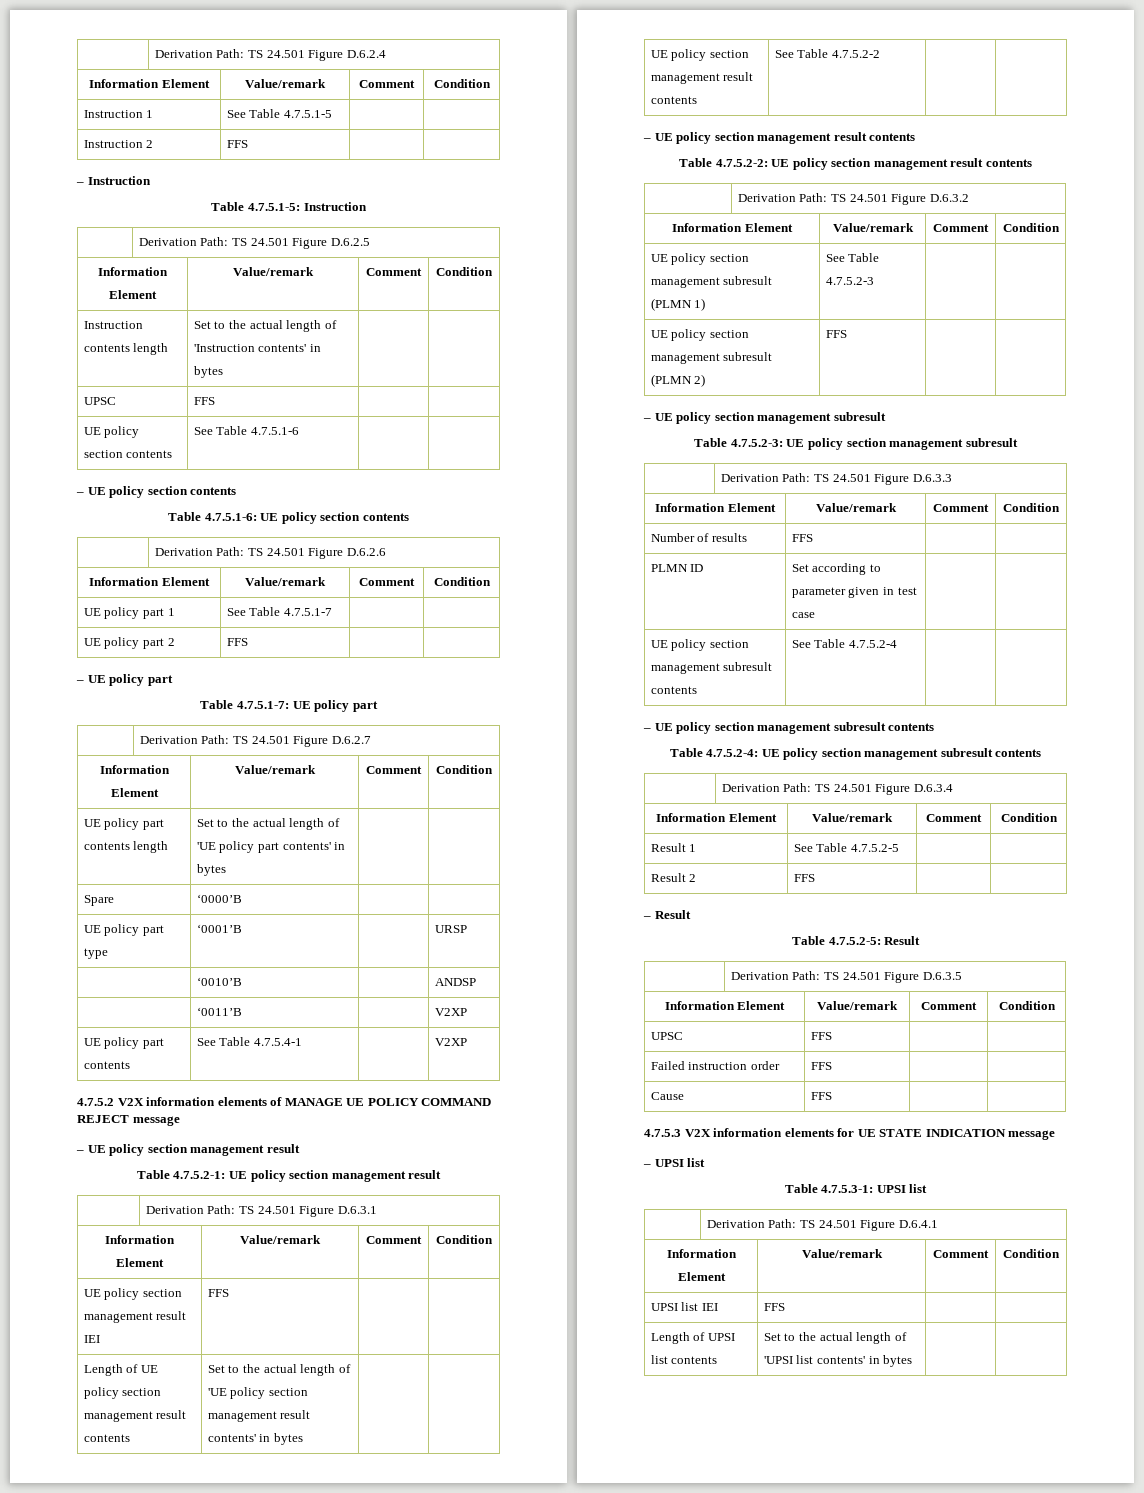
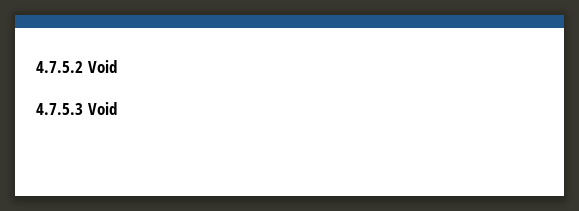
[154,49,386,61] [89,79,210,88] [245,79,326,88] [359,80,415,88] [433,79,491,88] [83,110,154,118] [226,109,332,118] [83,140,154,148] [226,140,248,148] [76,176,151,185] [211,202,367,211] [138,237,370,249] [98,267,168,276] [109,290,157,299] [233,267,314,276] [366,268,422,276] [436,267,493,276] [83,321,143,329] [83,343,169,355] [193,320,337,332] [193,344,321,352] [193,366,223,378] [83,397,116,405] [193,397,215,405] [83,426,140,438] [83,450,173,458] [193,426,299,435] [76,486,237,498] [168,512,409,524] [154,547,386,559] [89,577,210,586] [245,577,326,586] [359,578,415,586] [433,577,491,586] [83,607,175,619] [226,607,332,616] [83,637,175,649] [226,638,248,646] [76,674,173,686] [200,700,378,712] [139,735,371,747] [99,765,170,774] [110,788,159,797] [234,765,316,774] [366,766,422,774] [436,765,493,774] [83,818,164,830] [83,841,169,853] [196,818,340,830] [196,841,346,853] [196,864,226,876] [83,895,114,906] [196,894,242,903] [83,924,164,936] [83,948,108,959] [196,924,242,933] [434,925,467,933] [196,977,242,986] [434,978,476,986] [196,1007,242,1016] [434,1008,467,1016] [83,1037,164,1049] [83,1061,130,1069] [196,1037,302,1046] [434,1038,467,1046] [77,1097,492,1106] [77,1115,180,1126] [76,1144,300,1156] [136,1170,442,1182] [145,1205,377,1217] [105,1235,175,1244] [116,1258,164,1267] [240,1235,321,1244] [366,1236,422,1244] [436,1235,493,1244] [83,1288,182,1300] [83,1311,187,1323] [83,1335,100,1343] [207,1289,229,1297] [83,1364,158,1376] [83,1387,162,1399] [83,1410,187,1422] [83,1434,130,1442] [207,1364,351,1376] [207,1387,308,1399] [207,1410,311,1422] [207,1433,303,1445] [650,49,749,61] [650,72,754,84] [650,96,697,104] [774,49,880,58] [643,132,916,144] [679,158,1032,170] [737,193,969,205] [672,223,793,232] [832,223,914,232] [933,224,989,232] [1002,223,1060,232] [650,253,749,265] [650,276,773,288] [650,298,706,311] [825,253,880,262] [825,277,874,285] [650,329,749,341] [650,352,773,364] [650,374,706,387] [825,330,847,338] [643,412,886,424] [694,438,1018,450] [720,473,952,485] [655,503,776,512] [815,503,897,512] [933,504,989,512] [1003,503,1060,512] [650,533,747,542] [791,534,813,542] [650,564,704,572] [791,563,881,575] [791,587,917,598] [791,612,815,618] [650,639,749,651] [650,662,773,674] [650,686,697,694] [791,639,897,648] [643,722,935,734] [669,748,1042,760] [721,783,953,795] [656,813,777,822] [812,813,893,822] [926,814,982,822] [1000,813,1058,822] [650,843,697,852] [793,843,899,852] [650,873,697,882] [793,874,815,882] [643,910,691,919] [791,936,921,945] [730,971,962,983] [664,1001,786,1010] [817,1001,898,1010] [921,1002,977,1010] [998,1001,1056,1010] [650,1032,683,1040] [810,1032,832,1040] [650,1061,780,1070] [810,1062,832,1070] [650,1092,684,1100] [810,1092,832,1100] [644,1128,1056,1140] [643,1158,706,1167] [784,1184,928,1193] [706,1219,938,1231] [666,1249,737,1258] [677,1272,726,1281] [801,1249,883,1258] [933,1250,989,1258] [1003,1249,1060,1258] [650,1302,718,1311] [763,1303,785,1311] [650,1332,735,1344] [650,1355,718,1364] [763,1332,907,1344] [763,1355,913,1367] | Derivation Path: TS 24.501 Figure D.6.2.4 // Information Element | Value/remark | Comment | Condition // Instruction 1 | See Table 4.7.5.1-5 | | // Instruction 2 | FFS | | // – Instruction // Table 4.7.5.1-5: Instruction // | Derivation Path: TS 24.501 Figure D.6.2.5 // Information Element | Value/remark | Comment | Condition // Instruction contents length | Set to the actual length of 'Instruction contents' in bytes | | // UPSC | FFS | | // UE policy section contents | See Table 4.7.5.1-6 | | // – UE policy section contents // Table 4.7.5.1-6: UE policy section contents // | Derivation Path: TS 24.501 Figure D.6.2.6 // Information Element | Value/remark | Comment | Condition // UE policy part 1 | See Table 4.7.5.1-7 | | // UE policy part 2 | FFS | | // – UE policy part // Table 4.7.5.1-7: UE policy part // | Derivation Path: TS 24.501 Figure D.6.2.7 // Information Element | Value/remark | Comment | Condition // UE policy part contents length | Set to the actual length of 'UE policy part contents' in bytes | | // Spare | ‘0000’B | | // UE policy part type | ‘0001’B | | URSP // | ‘0010’B | | ANDSP // | ‘0011’B | | V2XP // UE policy part contents | See Table 4.7.5.4-1 | | V2XP // 4.7.5.2 V2X information elements of MANAGE UE POLICY COMMAND REJECT message // – UE policy section management result // Table 4.7.5.2-1: UE policy section management result // | Derivation Path: TS 24.501 Figure D.6.3.1 // Information Element | Value/remark | Comment | Condition // UE policy section management result IEI | FFS | | // Length of UE policy section management result contents | Set to the actual length of 'UE policy section management result contents' in bytes | | // UE policy section management result contents | See Table 4.7.5.2-2 | | // – UE policy section management result contents // Table 4.7.5.2-2: UE policy section management result contents // | Derivation Path: TS 24.501 Figure D.6.3.2 // Information Element | Value/remark | Comment | Condition // UE policy section management subresult (PLMN 1) | See Table 4.7.5.2-3 | | // UE policy section management subresult (PLMN 2) | FFS | | // – UE policy section management subresult // Table 4.7.5.2-3: UE policy section management subresult // | Derivation Path: TS 24.501 Figure D.6.3.3 // Information Element | Value/remark | Comment | Condition // Number of results | FFS | | // PLMN ID | Set according to parameter given in test case | | // UE policy section management subresult contents | See Table 4.7.5.2-4 | | // – UE policy section management subresult contents // Table 4.7.5.2-4: UE policy section management subresult contents // | Derivation Path: TS 24.501 Figure D.6.3.4 // Information Element | Value/remark | Comment | Condition // Result 1 | See Table 4.7.5.2-5 | | // Result 2 | FFS | | // – Result // Table 4.7.5.2-5: Result // | Derivation Path: TS 24.501 Figure D.6.3.5 // Information Element | Value/remark | Comment | Condition // UPSC | FFS | | // Failed instruction order | FFS | | // Cause | FFS | | // 4.7.5.3 V2X information elements for UE STATE INDICATION message // – UPSI list // Table 4.7.5.3-1: UPSI list // | Derivation Path: TS 24.501 Figure D.6.4.1 // Information Element | Value/remark | Comment | Condition // UPSI list IEI | FFS | | // Length of UPSI list contents | Set to the actual length of 'UPSI list contents' in bytes | | -> [36,60,117,73] [36,102,117,115] 4.7.5.2 Void // 4.7.5.3 Void

